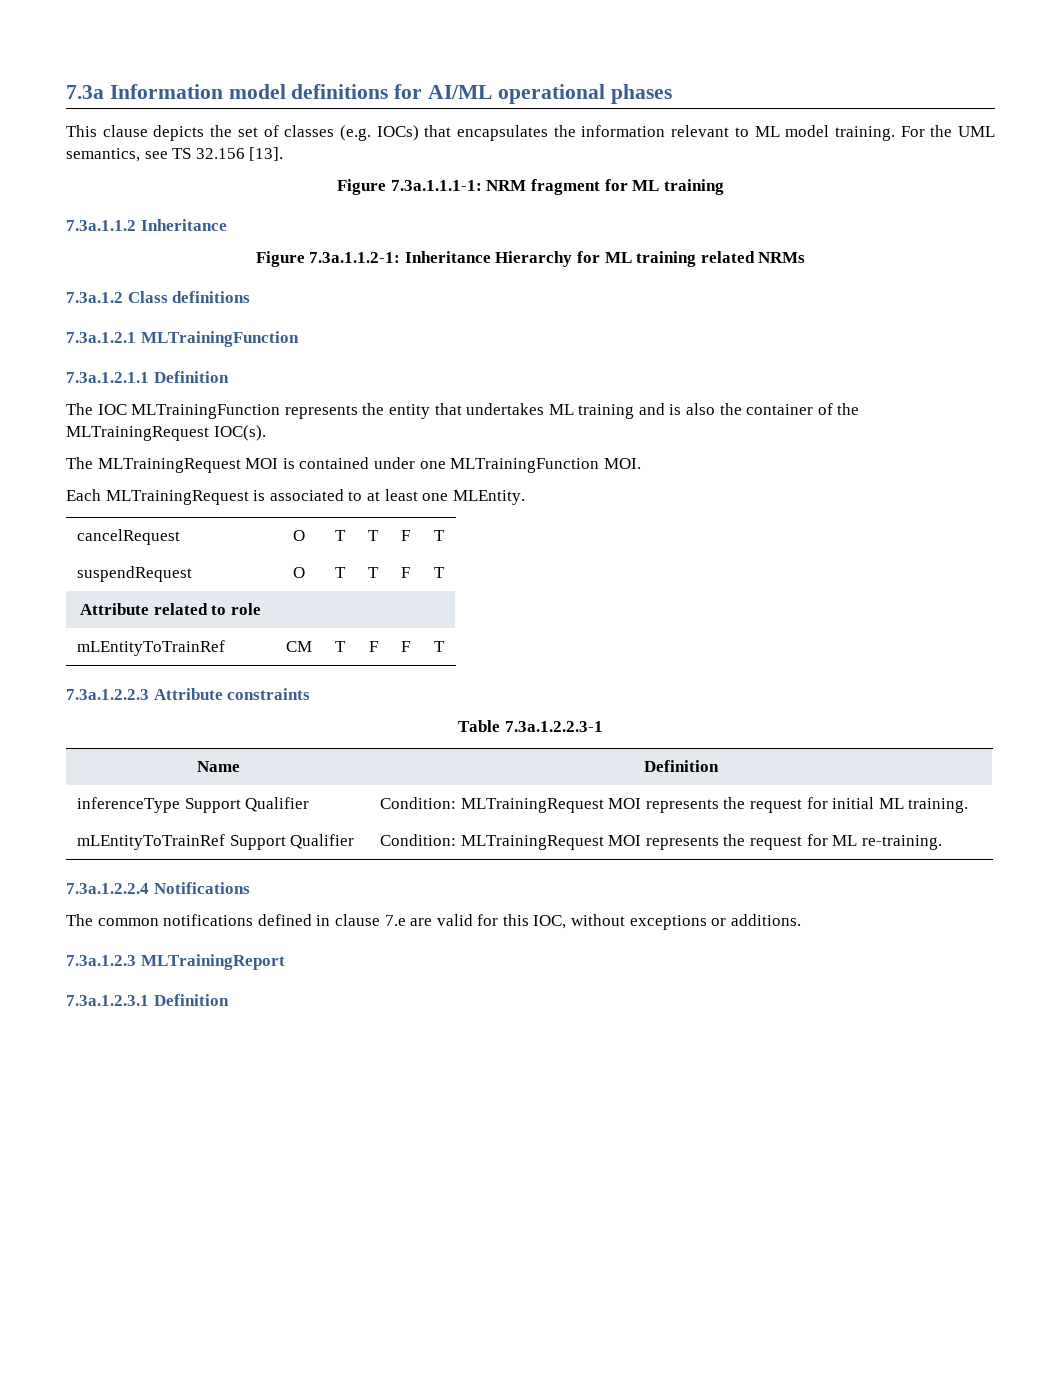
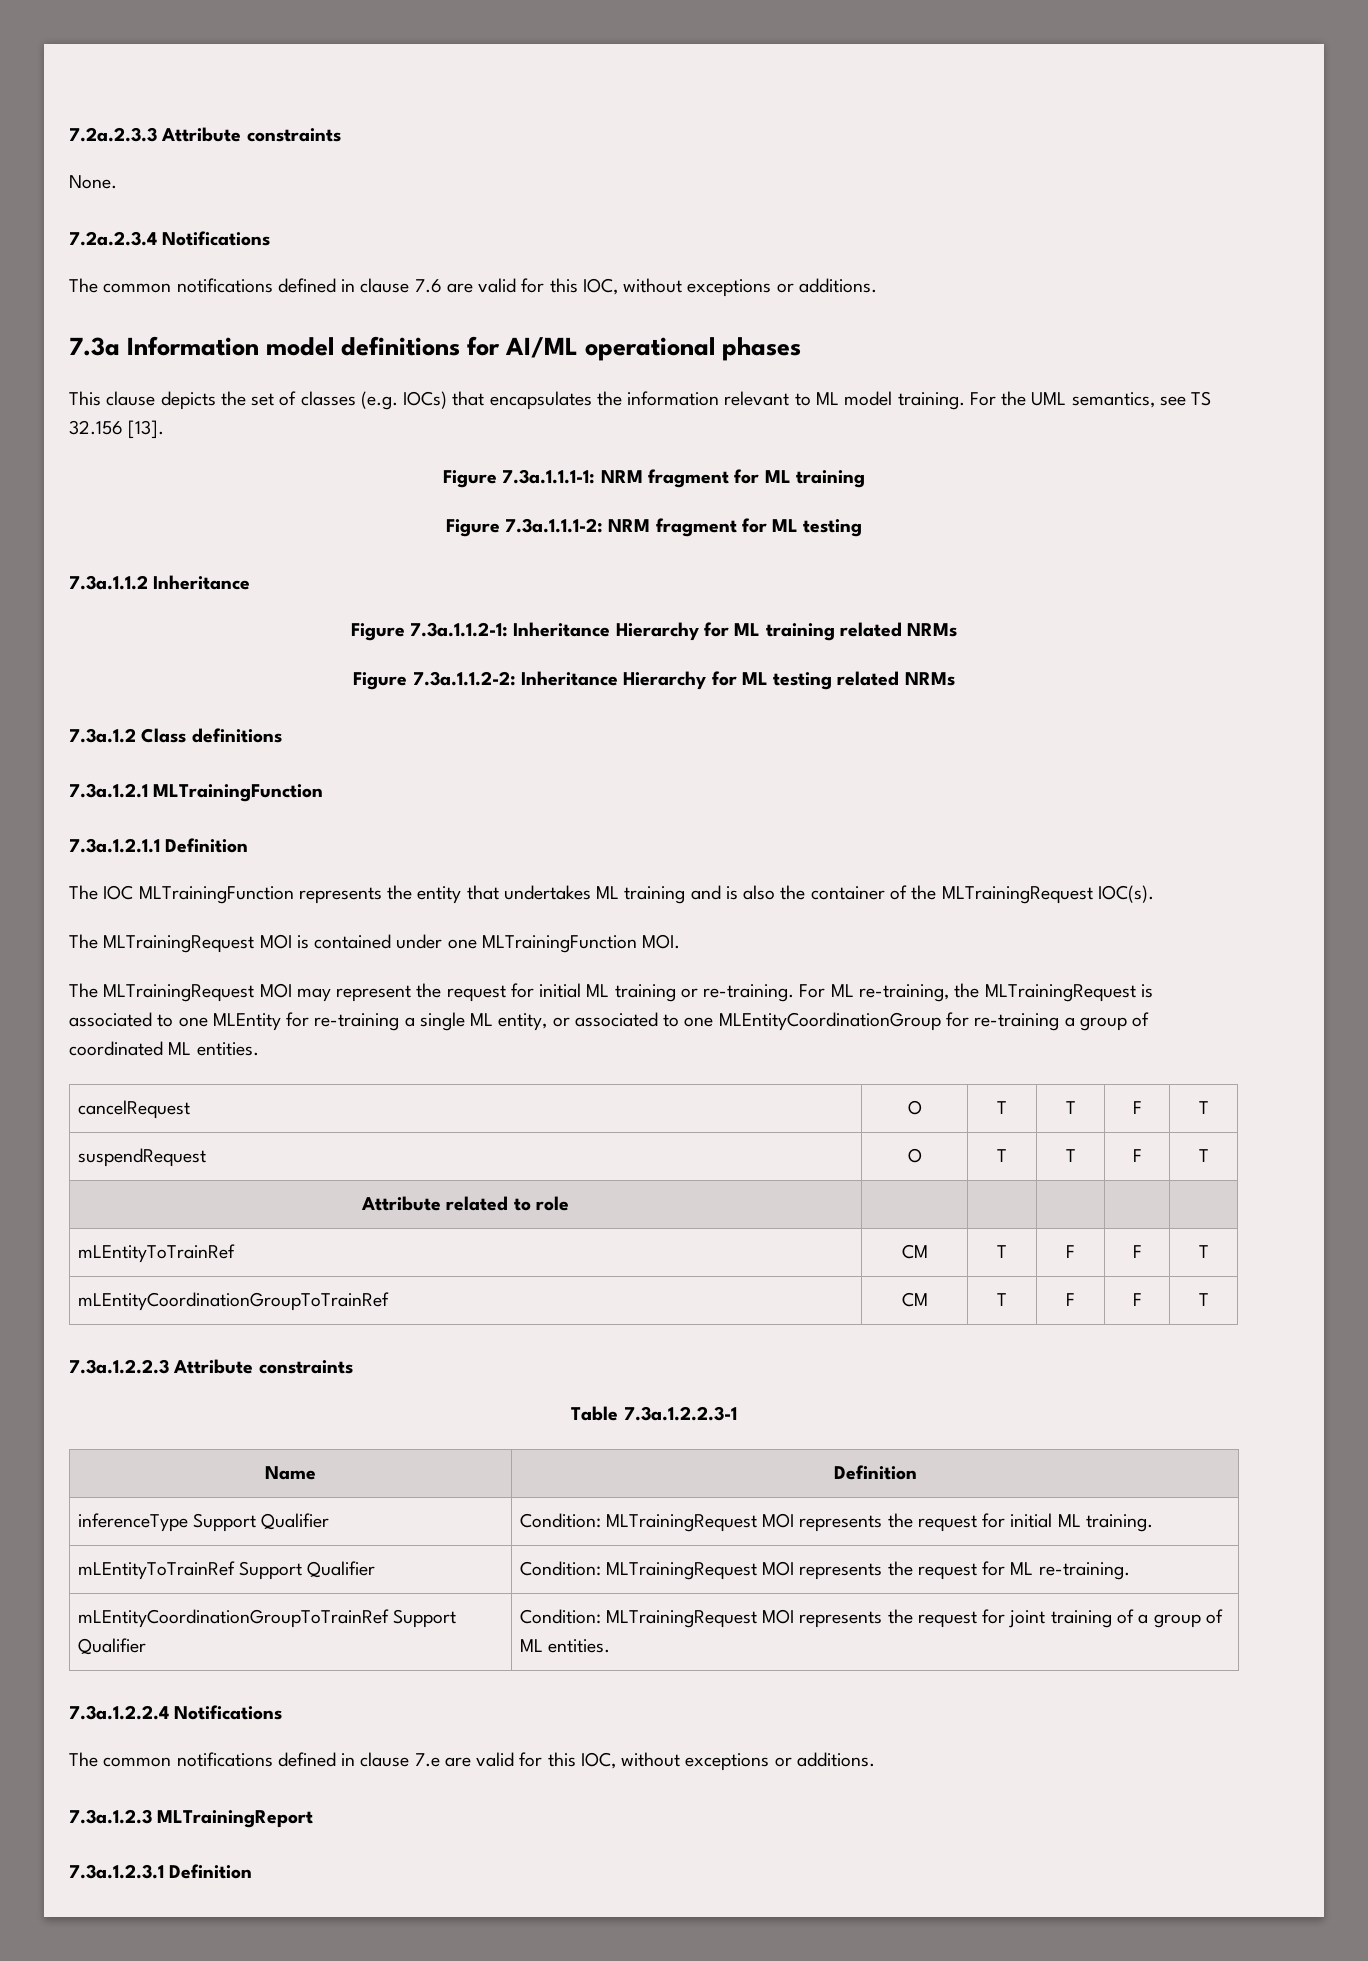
(66, 92) none -> [69,127,341,142] [69,175,117,189] [69,231,271,246] [69,278,877,297] 7.2a.2.3.3 Attribute constraints // None. // 7.2a.2.3.4 Notifications // The common notifications defined in clause 7.6 are valid for this IOC, without exceptions or additions. //
(724, 187) none -> [445,518,863,537] // Figure 7.3a.1.1.1-2: NRM fragment for ML testing
(806, 257) none -> [353,671,955,690] // Figure 7.3a.1.1.2-2: Inheritance Hierarchy for ML testing related NRMs
[66,489,525,505] Each MLTrainingRequest is associated to at least one MLEntity. -> [69,983,1153,1002] [69,1012,1150,1031] [69,1041,259,1056] The MLTrainingRequest MOI may represent the request for initial ML training or re-training. For ML re-training, the MLTrainingRequest is associated to one MLEntity for re-training a single ML entity, or associated to one MLEntityCoordinationGroup for re-training a group of coordinated ML entities.
(445, 646) none -> [77,1292,389,1311] [901,1292,928,1307] [997,1293,1007,1306] [1066,1293,1075,1306] [1132,1293,1142,1306] [1198,1293,1209,1306] // mLEntityCoordinationGroupToTrainRef | CM | T | F | F | T
(942, 842) none -> [77,1609,456,1628] [77,1638,146,1655] [519,1609,1223,1628] [519,1639,610,1653] // mLEntityCoordinationGroupToTrainRef Support Qualifier | Condition: MLTrainingRequest MOI represents the request for joint training of a group of ML entities.

